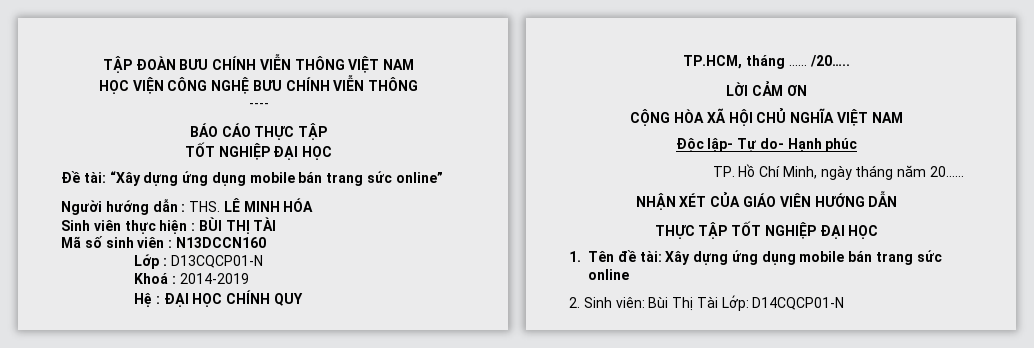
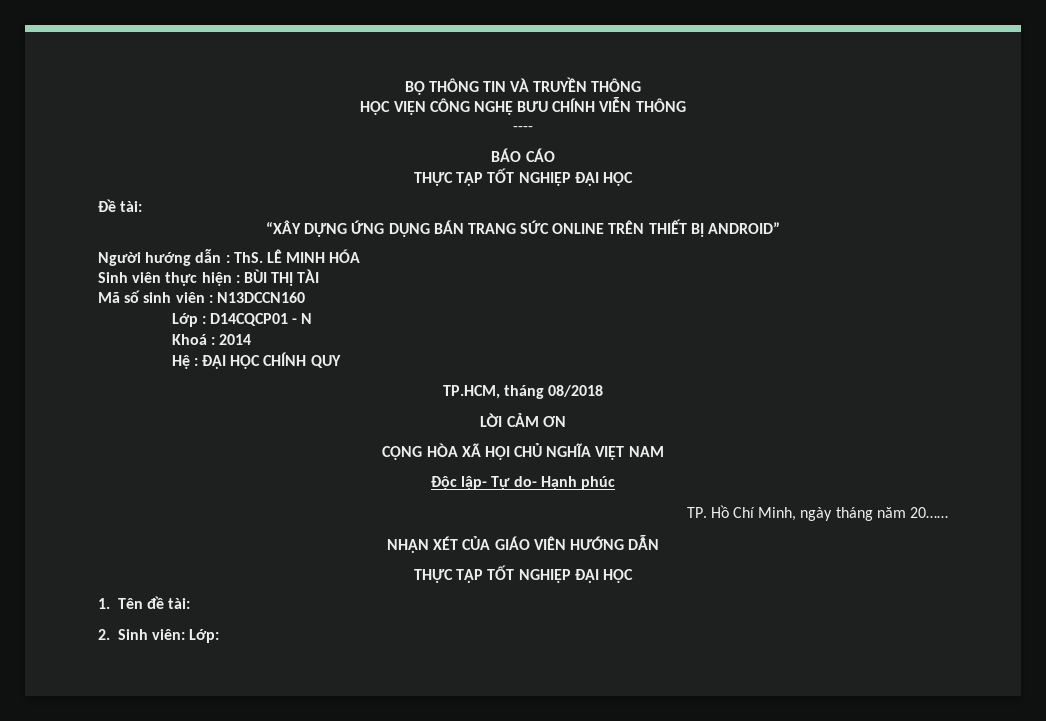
[102,54,415,73] TẬP ĐOÀN BƯU CHÍNH VIỄN THÔNG VIỆT NAM -> [404,77,642,95] BỘ THÔNG TIN VÀ TRUYỀN THÔNG
[254,123,328,140] THỰC TẬP // -> [414,172,484,186] // THỰC TẬP
[109,171,443,186] “Xây dựng ứng dụng mobile bán trang sức online” -> [265,219,781,237] // “XÂY DỰNG ỨNG DỤNG BÁN TRANG SỨC ONLINE TRÊN THIẾT BỊ ANDROID”
[189,201,221,212] THS. -> [233,252,263,263] ThS.
[170,255,263,268] D13CQCP01-N -> [210,313,313,326] D14CQCP01 - N
[179,273,249,284] 2014-2019 -> [219,334,252,345] 2014
[788,55,850,67] …... /20….. -> [548,385,604,397] 08/2018
[665,250,942,265] [588,269,629,280] [569,295,845,311] Xây dựng ứng dụng mobile bán trang sức online // 2. Sinh viên: Bùi Thị Tài Lớp: D14CQCP01-N -> [98,629,220,643] // 2. Sinh viên: Lớp:

